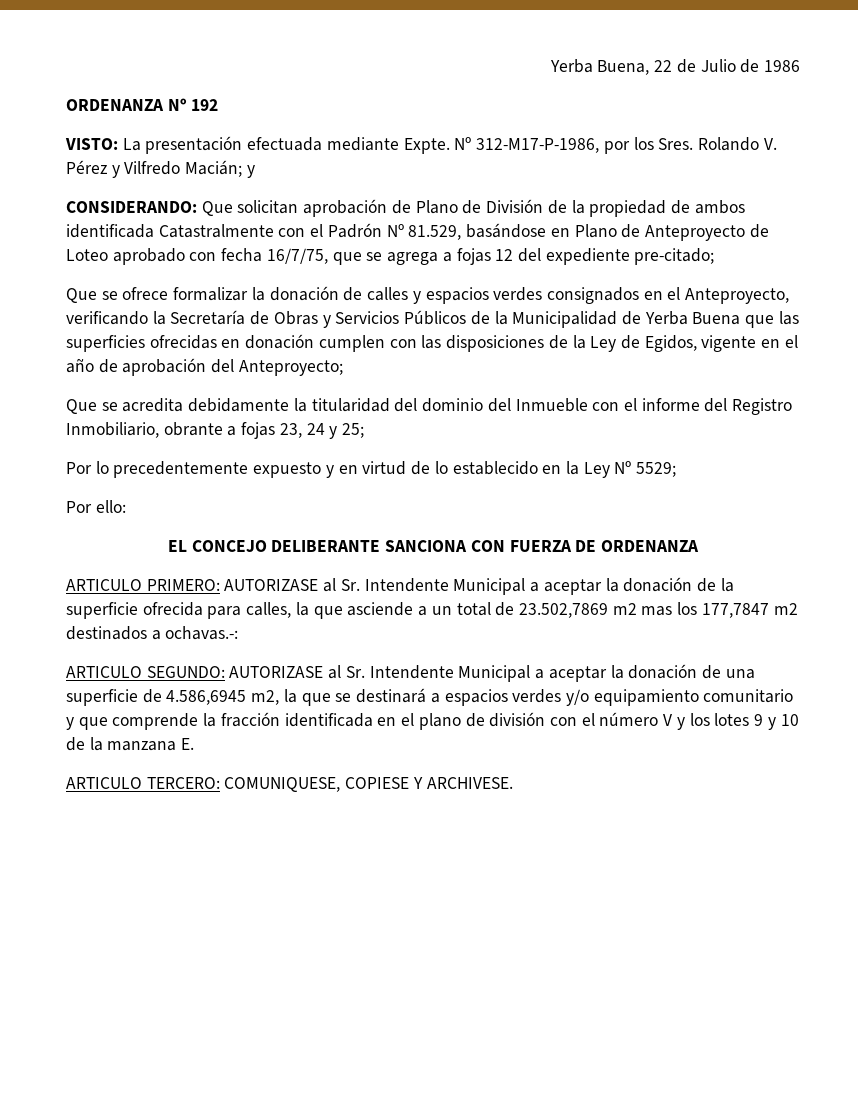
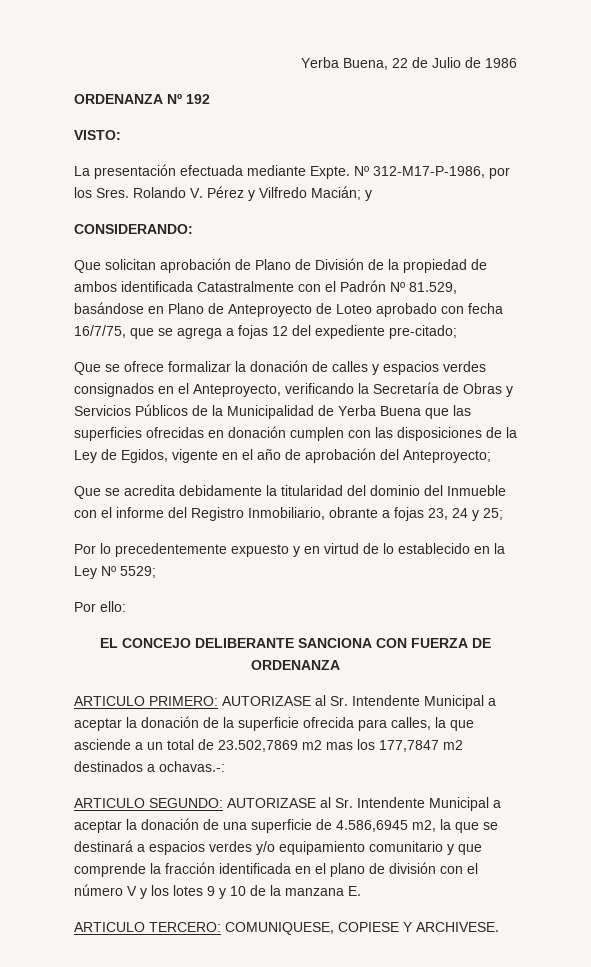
(118, 144) none -> (121, 135) //
(197, 207) none -> (193, 229) //

